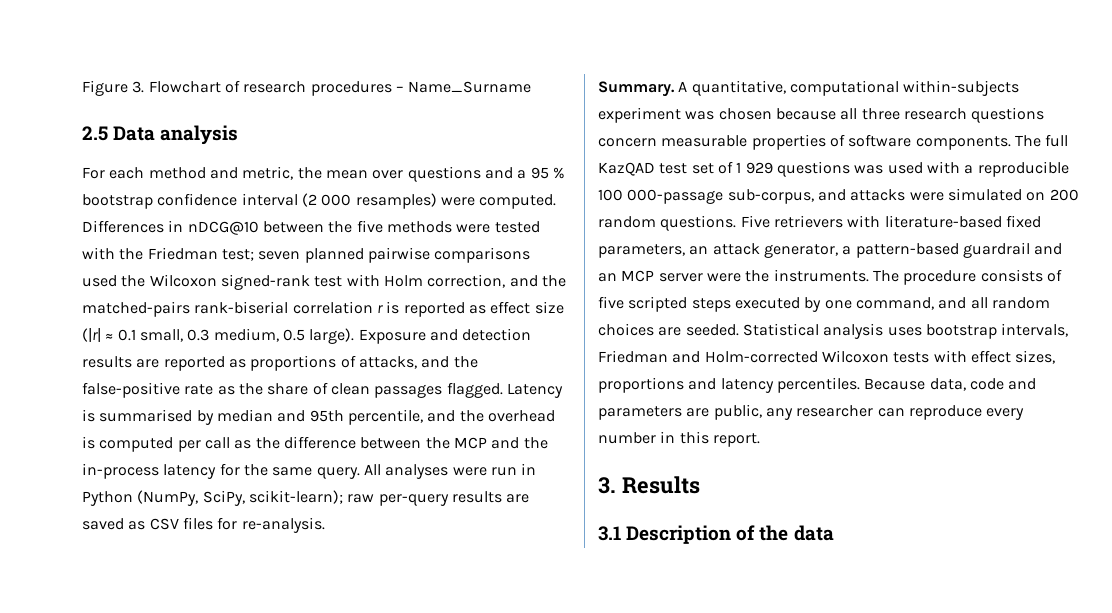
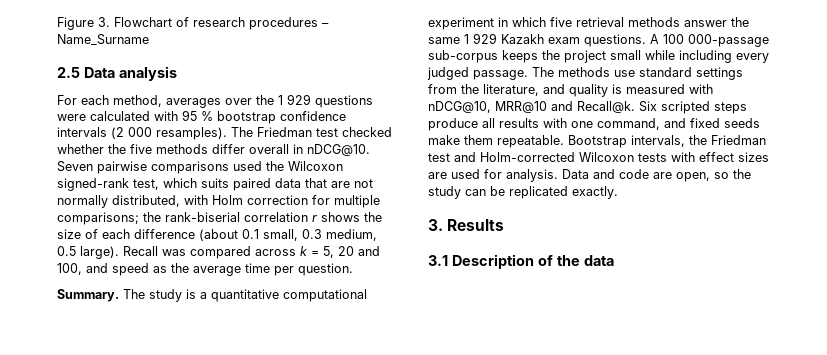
[148,166,527,182] method and metric, the mean over questions and a -> [113,94,373,108] [57,111,178,121] method, averages over the 1 929 questions were calculated with
[241,193,298,206] interval -> [57,127,107,137] intervals
[355,193,557,209] [82,220,540,235] [82,247,364,263] resamples) were computed. Differences in nDCG@10 between the five methods were tested with the Friedman test; seven planned -> [156,127,392,140] [57,144,370,156] [57,161,93,172] resamples). The Friedman test checked whether the five methods differ overall in nDCG@10. Seven
[314,274,566,288] [82,301,564,317] [82,328,114,342] test with Holm correction, and the matched-pairs rank-biserial correlation r is reported as effect size (|r| ≈ -> [133,178,373,191] [57,195,380,208] [57,212,382,225] [57,229,238,241] test, which suits paired data that are not normally distributed, with Holm correction for multiple comparisons; the rank-biserial correlation r shows the size of each difference (about
[358,328,532,344] [82,355,478,371] [82,382,563,398] [82,409,555,425] [82,436,548,452] [82,463,537,479] [82,490,530,506] [82,517,325,533] [598,80,1020,97] [598,107,1045,123] [598,134,1069,150] [598,161,1069,177] [598,188,1079,204] [598,215,1041,231] [598,242,1063,258] [598,269,1062,285] [598,296,1050,312] [598,323,1069,339] [598,350,668,363] Exposure and detection results are reported as proportions of attacks, and the false-positive rate as the share of clean passages flagged. Latency is summarised by median and 95th percentile, and the overhead is computed per call as the difference between the MCP and the in-process latency for the same query. All analyses were run in Python (NumPy, SciPy, scikit-learn); raw per-query results are saved as CSV files for re-analysis. // Summary. A quantitative, computational within-subjects experiment was chosen because all three research questions concern measurable properties of software components. The full KazQAD test set of 1 929 questions was used with a reproducible 100 000-passage sub-corpus, and attacks were simulated on 200 random questions. Five retrievers with literature-based fixed parameters, an attack generator, a pattern-based guardrail and an MCP server were the instruments. The procedure consists of five scripted steps executed by one command, and all random choices are seeded. Statistical analysis uses bootstrap intervals, Friedman -> [123,246,380,259] [57,263,353,276] [57,289,367,302] [428,17,749,30] [428,33,769,47] [428,50,769,63] [427,67,743,80] [428,84,713,97] [428,101,747,114] [428,118,760,131] [428,135,766,148] [428,153,450,162] Recall was compared across k = 5, 20 and 100, and speed as the average time per question. // Summary. The study is a quantitative computational experiment in which five retrieval methods answer the same 1 929 Kazakh exam questions. A 100 000-passage sub-corpus keeps the project small while including every judged passage. The methods use standard settings from the literature, and quality is measured with nDCG@10, MRR@10 and Recall@k. Six scripted steps produce all results with one command, and fixed seeds make them repeatable. Bootstrap intervals, the Friedman test
[1015,350,1056,364] [598,377,1037,393] [598,404,1025,420] [598,431,760,447] sizes, proportions and latency percentiles. Because data, code and parameters are public, any researcher can reproduce every number in this report. -> [738,152,769,162] [428,169,751,182] [428,186,618,199] sizes are used for analysis. Data and code are open, so the study can be replicated exactly.

